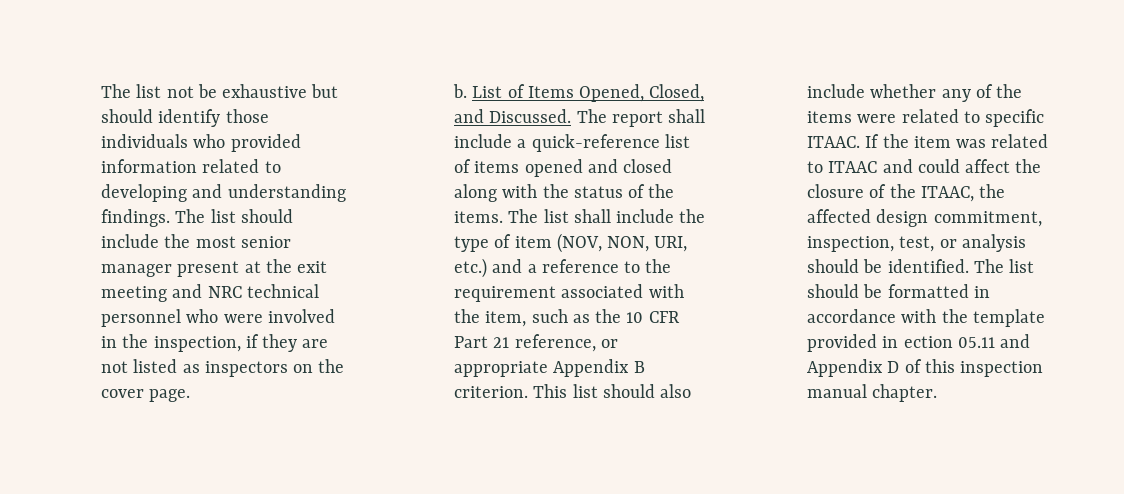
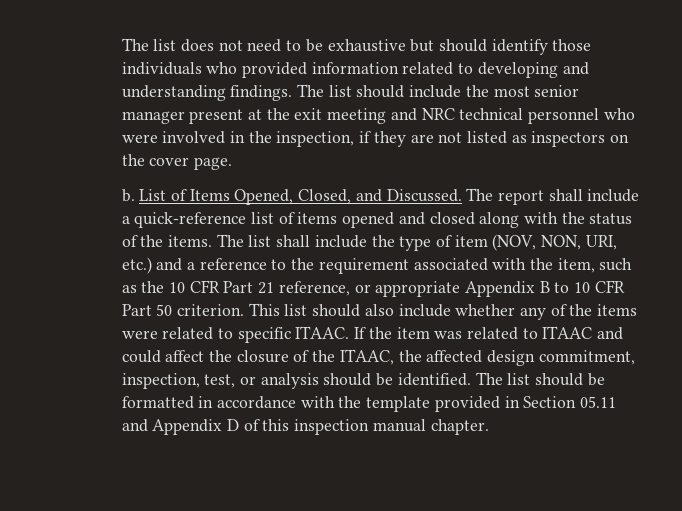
[100,84,194,98] The list not -> [121,38,302,52] The list does not need to
(645, 367) none -> [554,280,625,293] [121,304,173,316] to 10 CFR Part 50
[903,336,953,348] ection -> [523,396,577,408] Section

